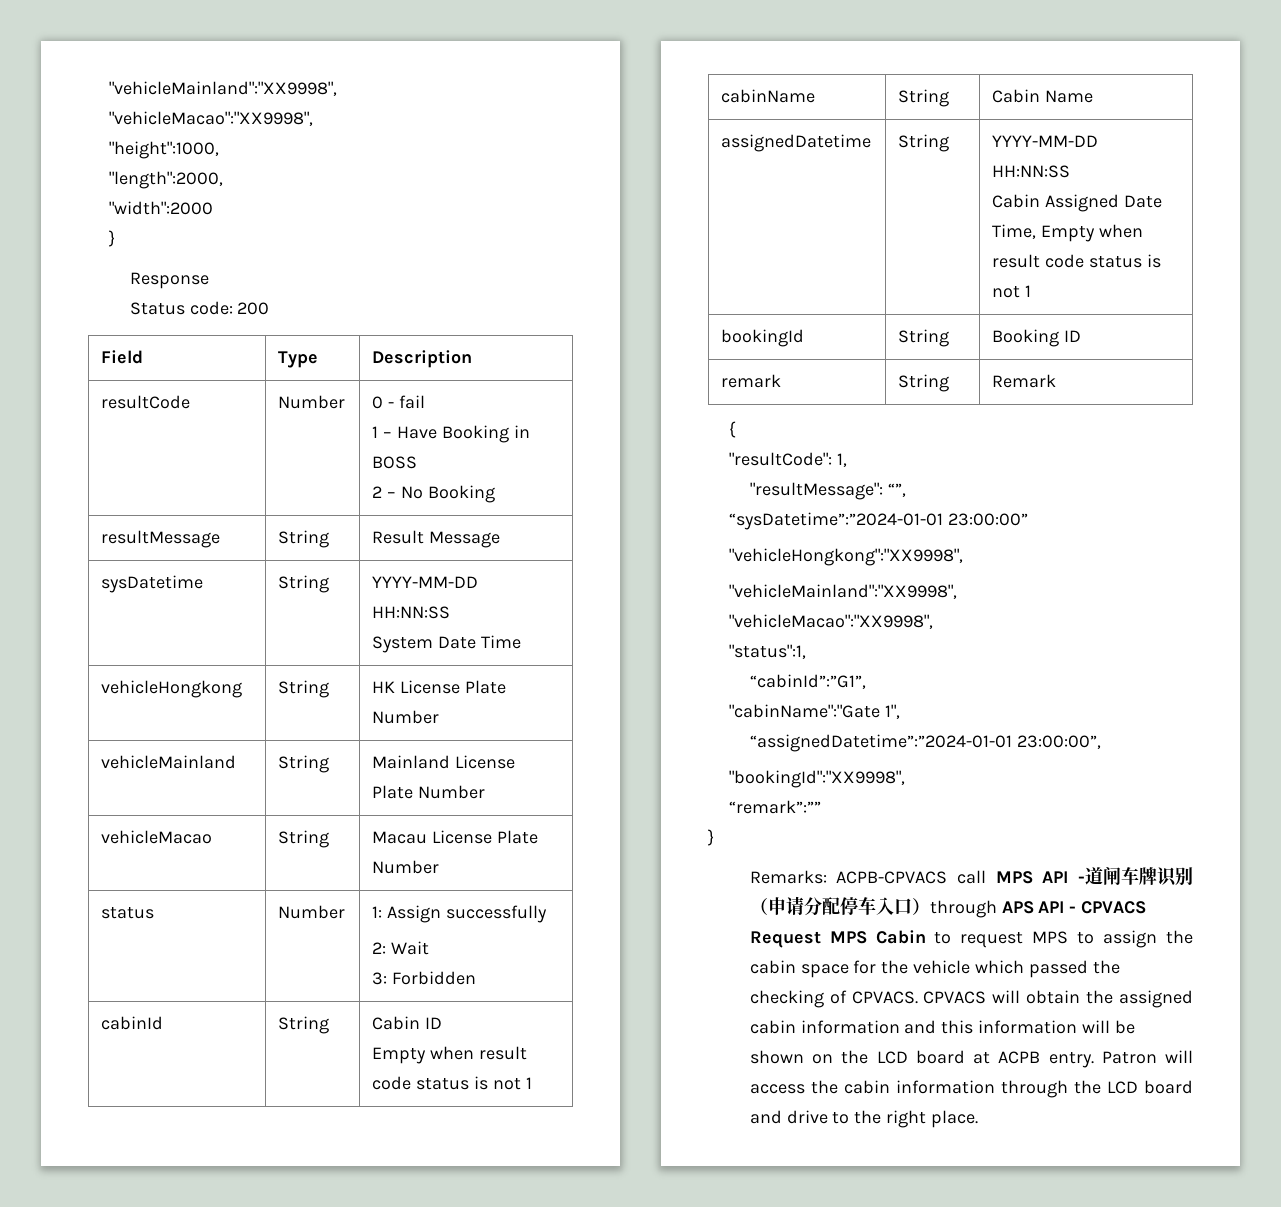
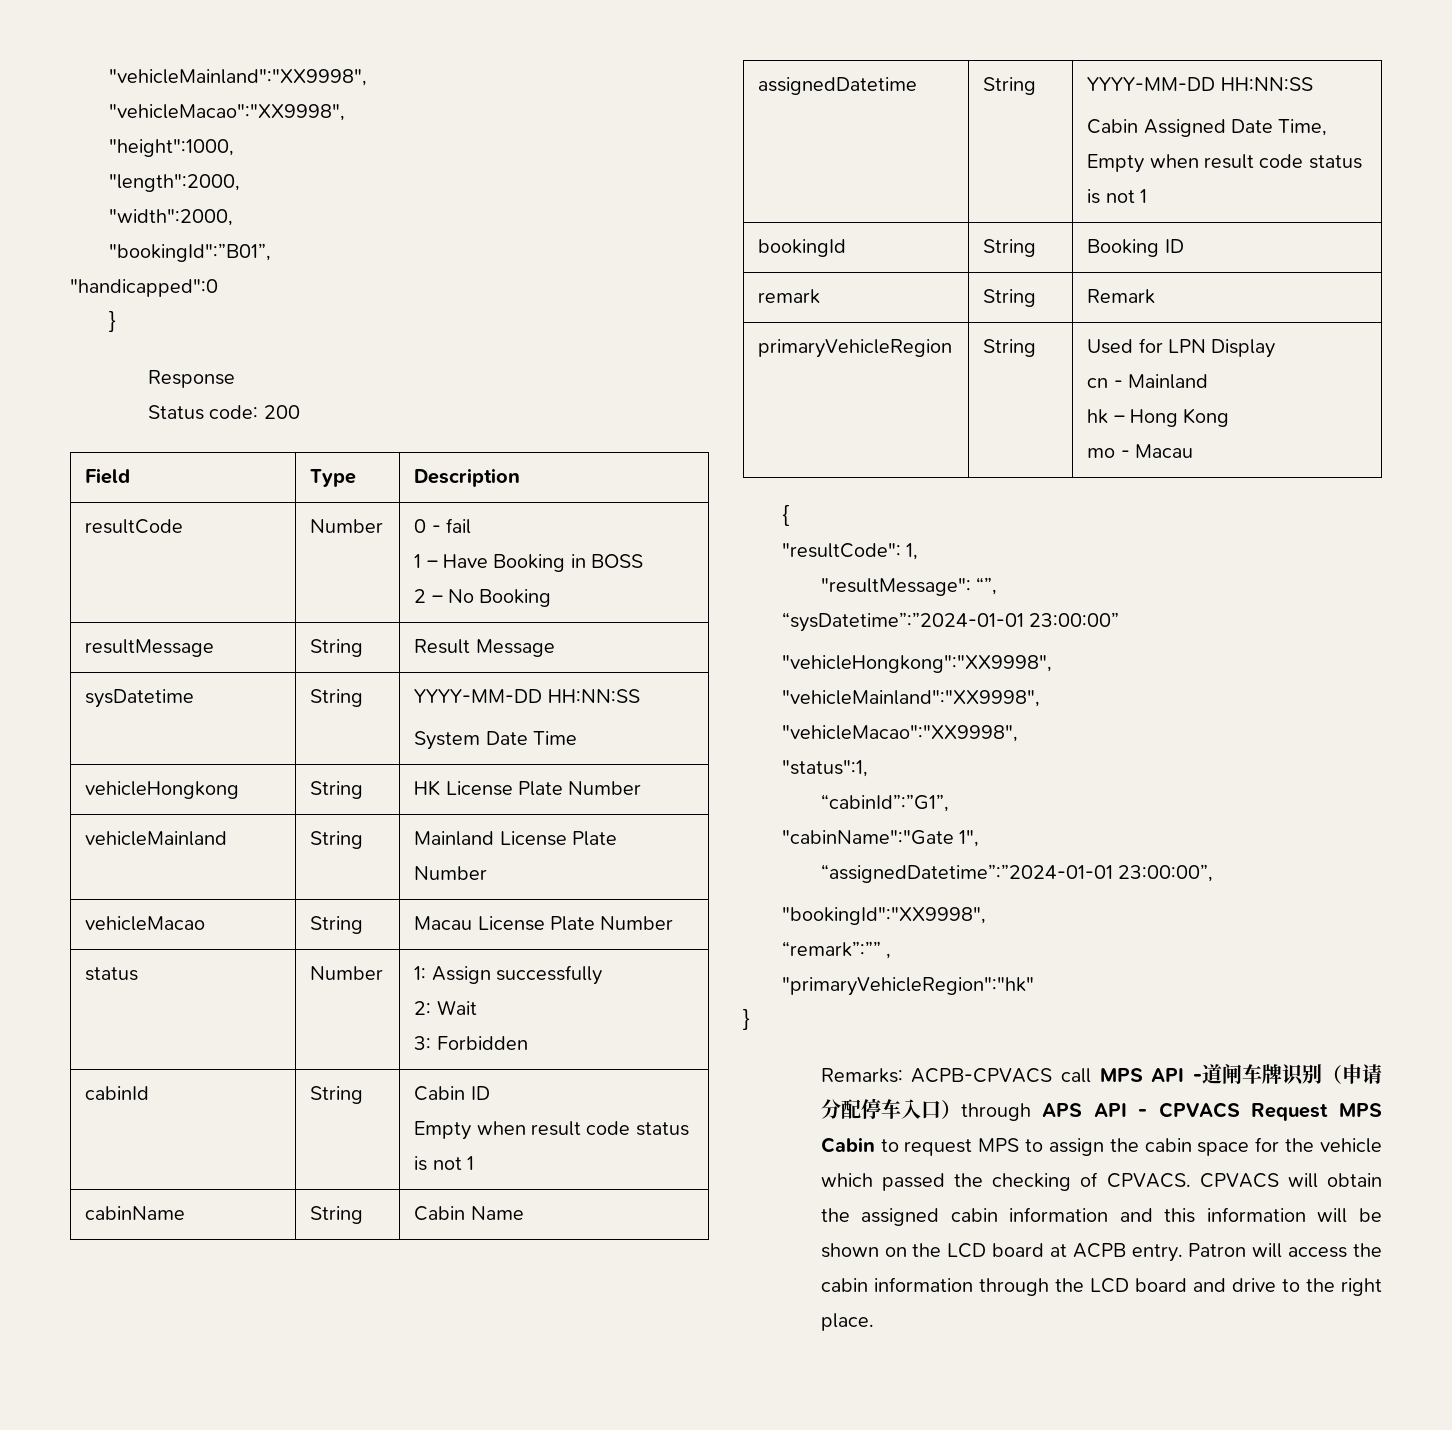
[108,201,213,215] "width":2000 -> [108,209,233,226] [108,243,271,262] [70,279,218,297] "width":2000, // "bookingId":”B01”, // "handicapped":0
(1057, 381) none -> [758,339,953,358] [983,339,1037,357] [1087,338,1276,358] [1087,374,1208,389] [1087,408,1230,427] [1087,444,1193,458] // primaryVehicleRegion | String | Used for LPN Display // cn - Mainland // hk – Hong Kong // mo - Macau
(821, 807) none -> [886,953,892,959] [781,977,1034,996] , // "primaryVehicleRegion":"hk"

